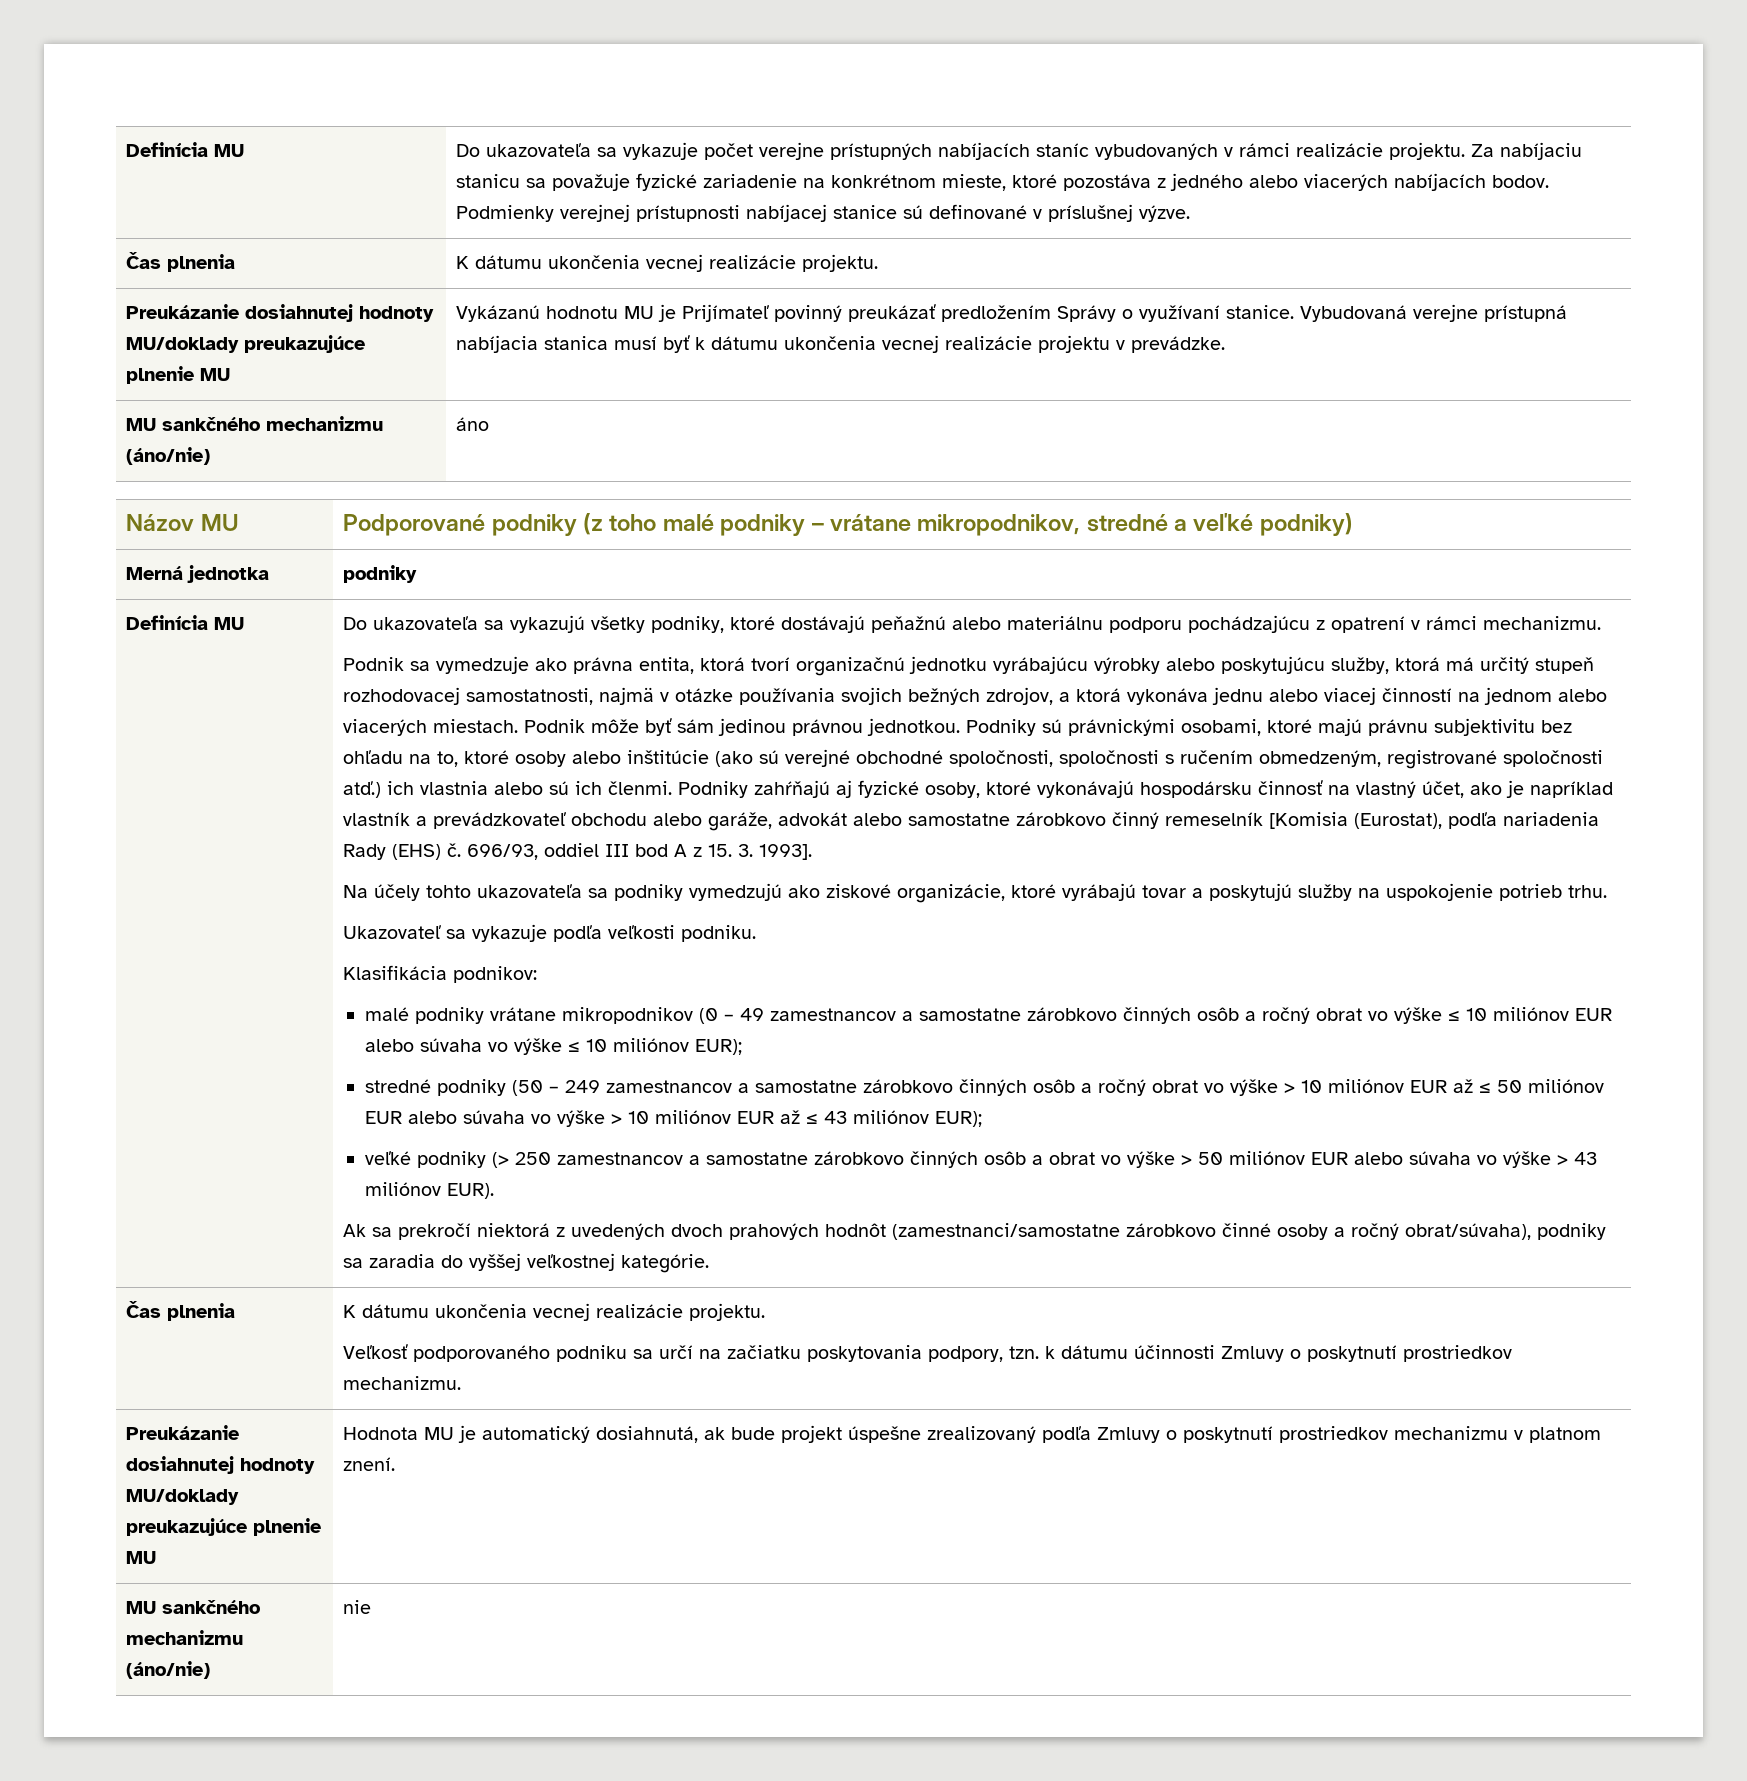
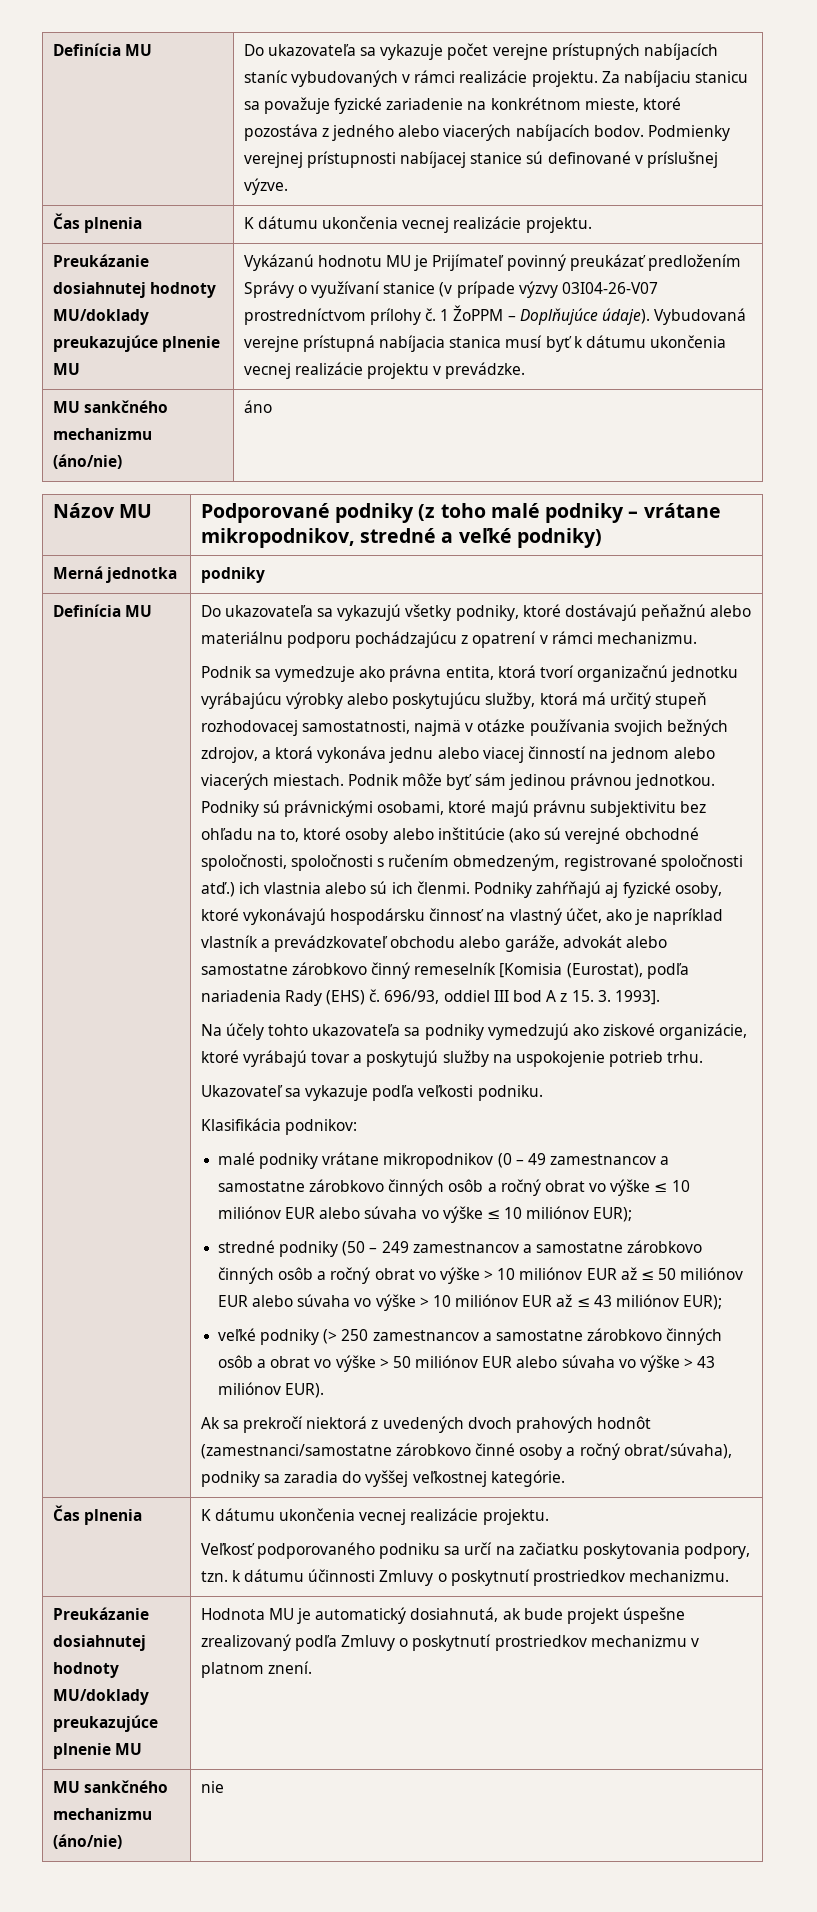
[1226,305,1295,319] stanice. -> [383,281,659,298] [243,305,651,325] stanice (v prípade výzvy 03I04-26-V07 prostredníctvom prílohy č. 1 ŽoPPM – Doplňujúce údaje).

